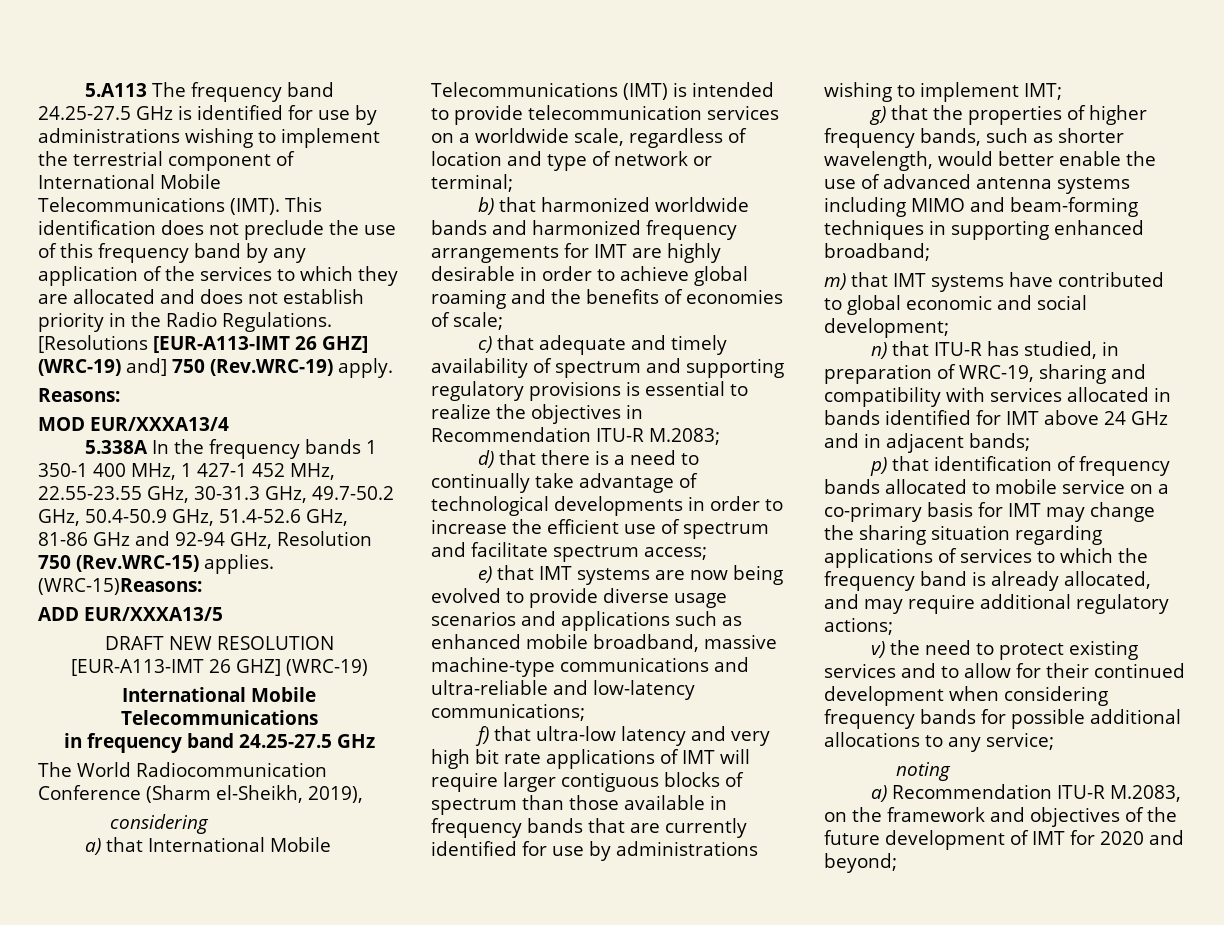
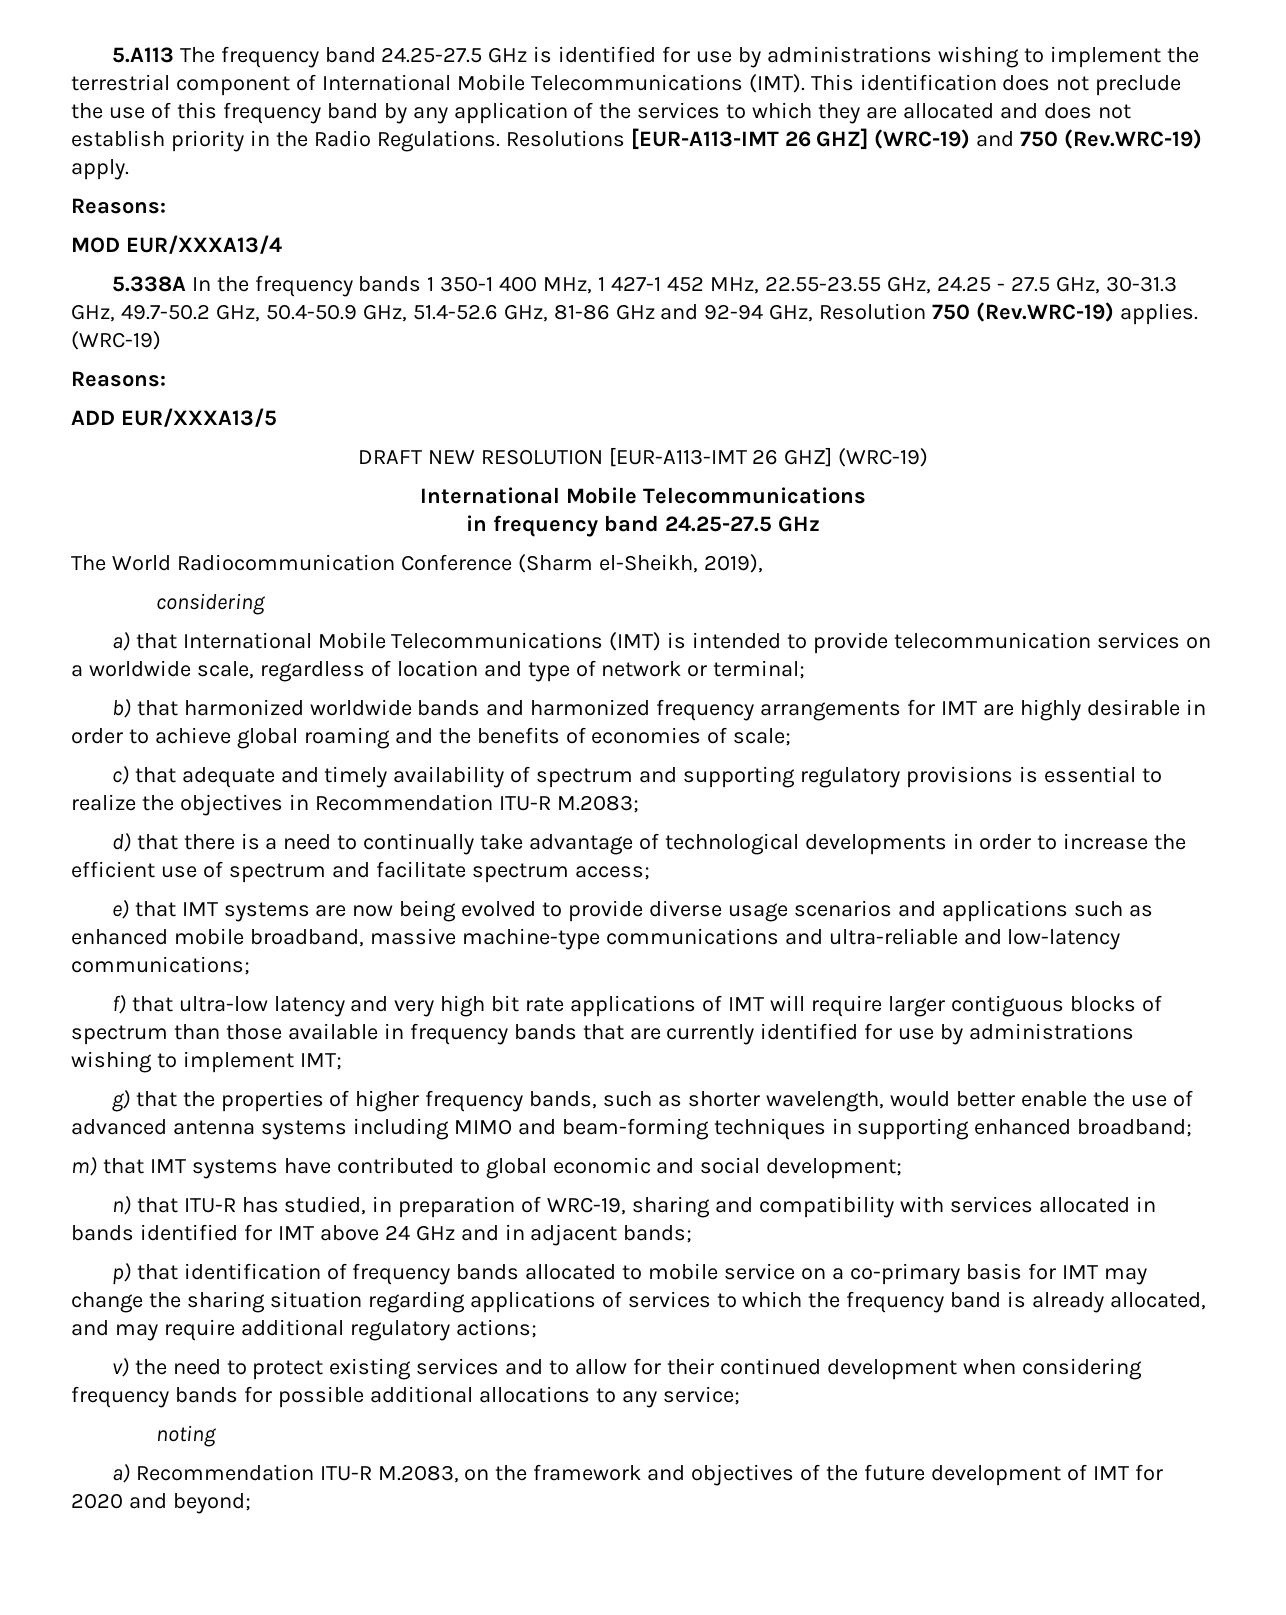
[38,335,368,353] [38,358,167,376] [Resolutions [EUR-A113-IMT 26 GHZ] (WRC-19) and] -> [505,128,1015,150] Resolutions [EUR-A113-IMT 26 GHZ] (WRC-19) and
(189, 494) none -> [936,276,1100,294] 24.25 - 27.5 GHz,
[76,554,274,574] [38,578,202,595] (Rev.WRC-15) applies. (WRC-15)Reasons: -> [976,302,1199,325] [71,331,161,350] [71,371,166,387] (Rev.WRC-19) applies. (WRC-19) // Reasons:

